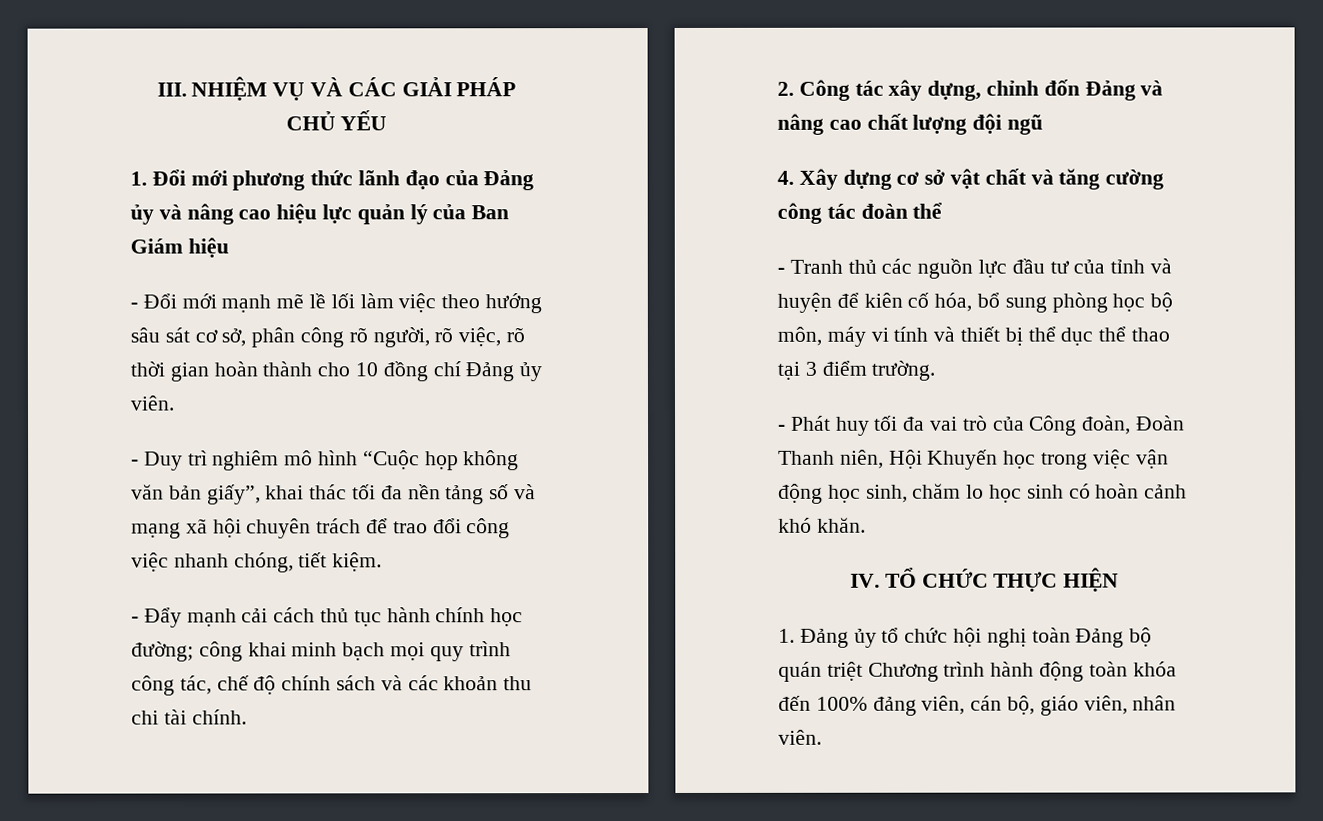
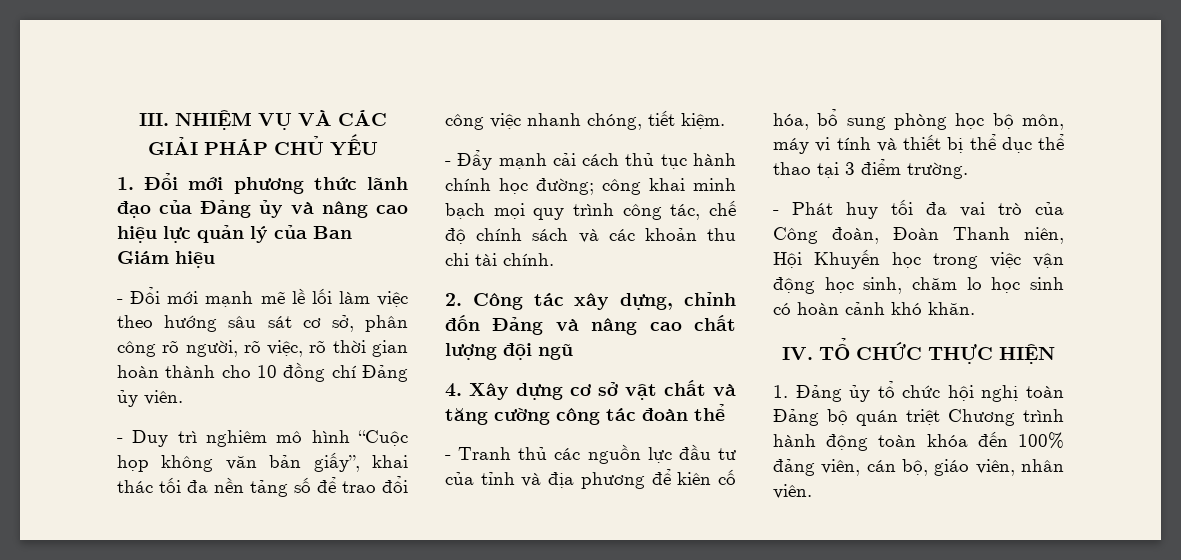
[514,484,537,500] [131,518,362,539] và mạng xã hội chuyên trách -> (311, 485) none
[777,292,832,313] huyện -> [548,472,645,489] địa phương

